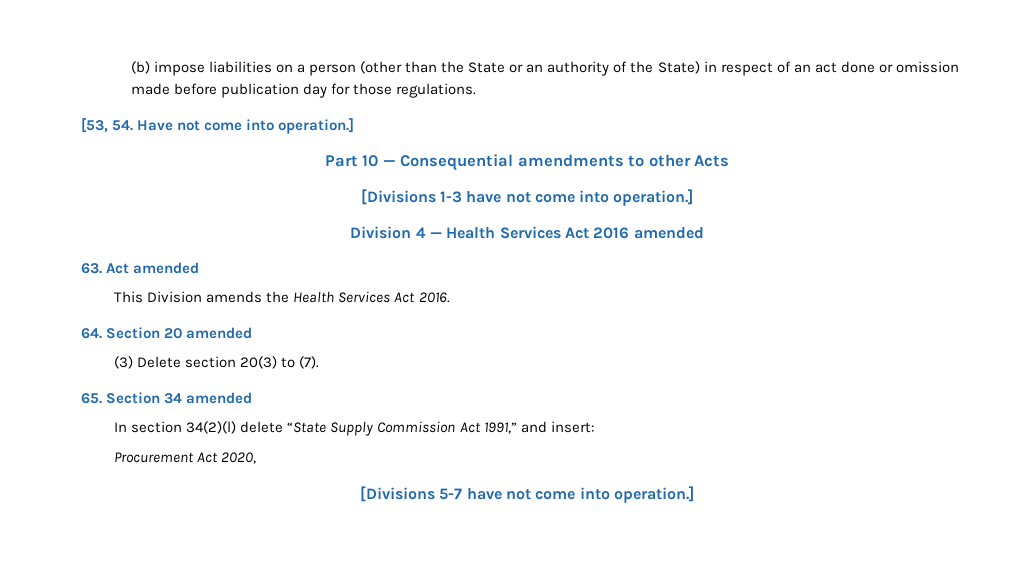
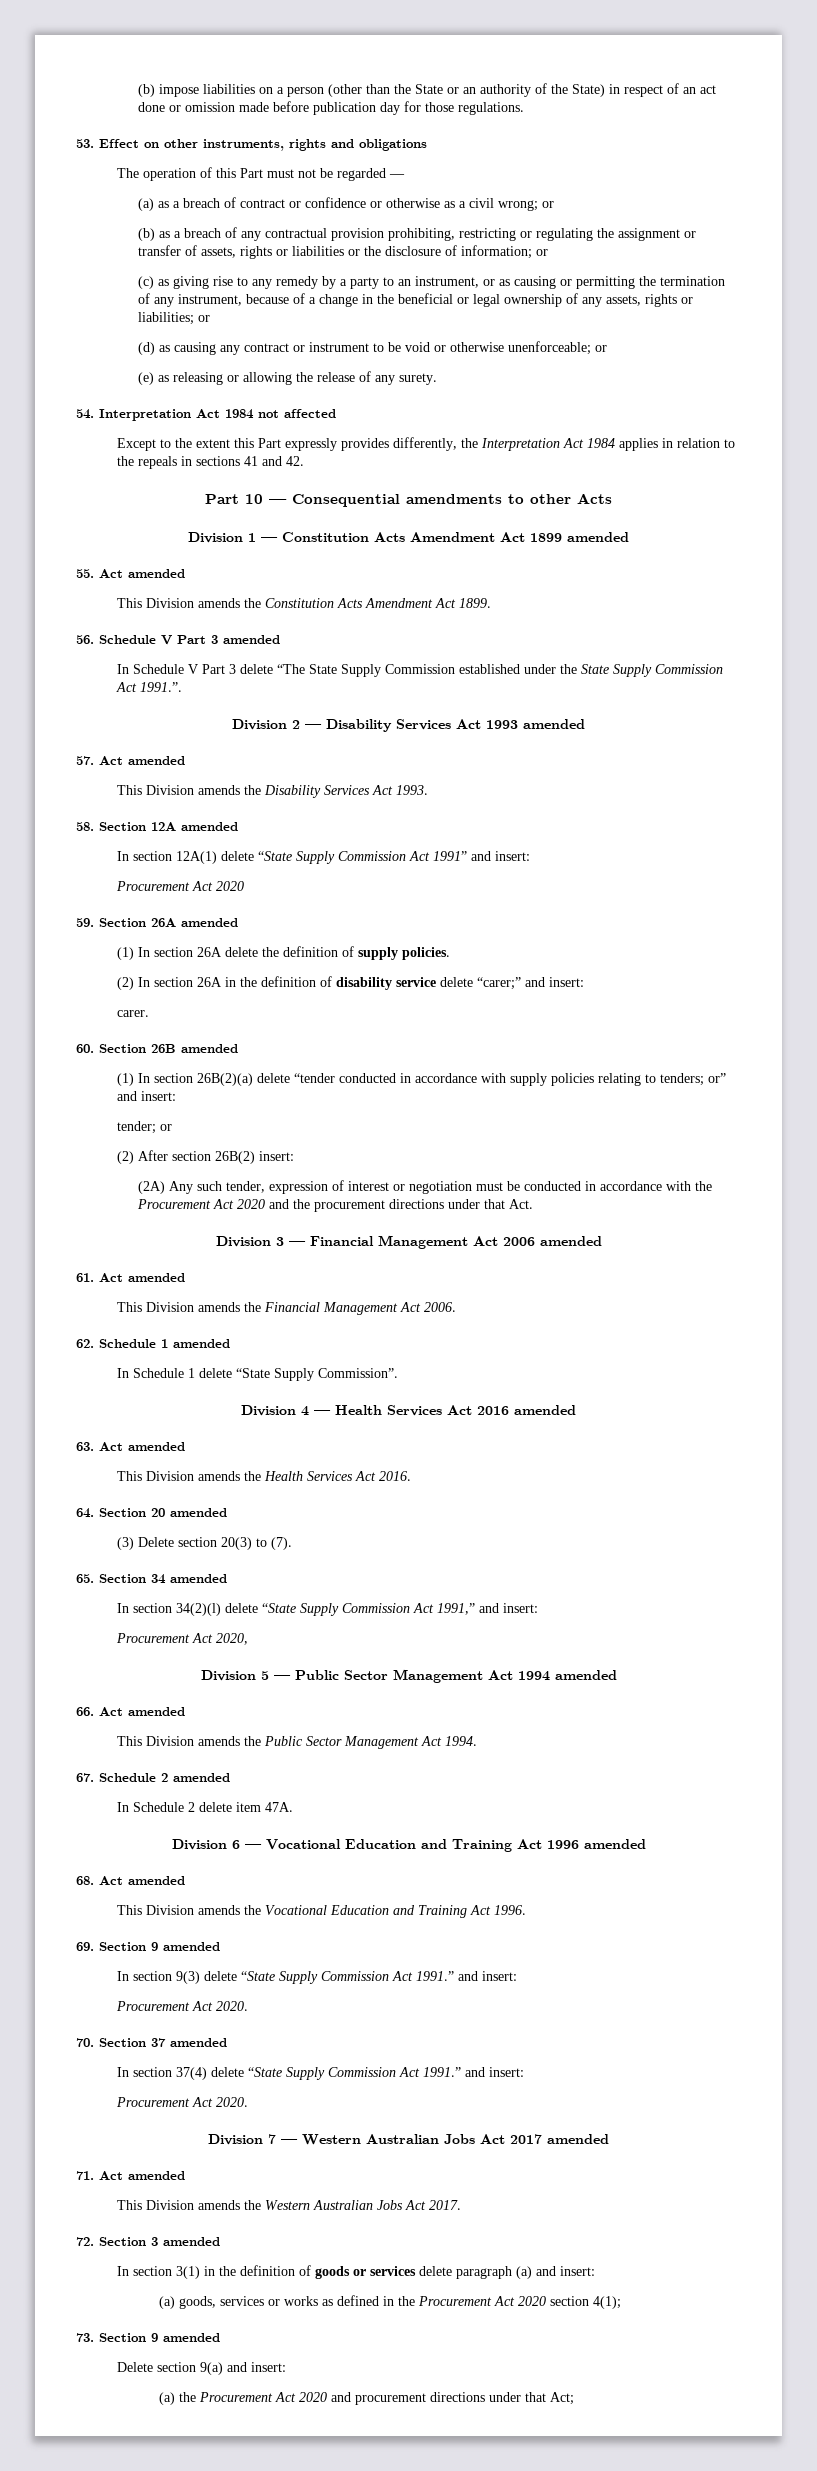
[81,118,355,134] [53, 54. Have not come into operation.] -> [76,139,427,151] [117,167,406,181] [138,197,555,211] [138,227,697,241] [138,245,549,259] [138,276,726,289] [138,293,694,307] [138,312,211,325] [138,341,608,355] [138,371,438,385] [76,409,336,421] [117,437,736,451] [117,456,305,469] 53. Effect on other instruments, rights and obligations // The operation of this Part must not be regarded — // (a) as a breach of contract or confidence or otherwise as a civil wrong; or // (b) as a breach of any contractual provision prohibiting, restricting or regulating the assignment or transfer of assets, rights or liabilities or the disclosure of information; or // (c) as giving rise to any remedy by a party to an instrument, or as causing or permitting the termination of any instrument, because of a change in the beneficial or legal ownership of any assets, rights or liabilities; or // (d) as causing any contract or instrument to be void or otherwise unenforceable; or // (e) as releasing or allowing the release of any surety. // 54. Interpretation Act 1984 not affected // Except to the extent this Part expressly provides differently, the Interpretation Act 1984 applies in relation to the repeals in sections 41 and 42.
[360,189,694,206] [Divisions 1-3 have not come into operation.] -> [188,532,629,543] [76,569,185,578] [117,598,492,608] [76,635,280,645] [117,664,724,677] [116,682,183,692] [232,719,585,732] [76,756,185,765] [117,785,429,798] [76,822,238,831] [117,851,531,864] [116,881,245,891] [76,918,238,927] [117,946,451,960] [117,976,585,990] [117,1010,150,1017] [76,1044,238,1053] [117,1073,727,1086] [117,1091,177,1101] [117,1121,173,1134] [117,1150,295,1164] [138,1180,713,1194] [137,1199,534,1212] [215,1235,602,1249] [76,1273,185,1282] [117,1302,457,1315] [76,1339,230,1348] [117,1368,399,1381] Division 1 — Constitution Acts Amendment Act 1899 amended // 55. Act amended // This Division amends the Constitution Acts Amendment Act 1899. // 56. Schedule V Part 3 amended // In Schedule V Part 3 delete “The State Supply Commission established under the State Supply Commission Act 1991.”. // Division 2 — Disability Services Act 1993 amended // 57. Act amended // This Division amends the Disability Services Act 1993. // 58. Section 12A amended // In section 12A(1) delete “State Supply Commission Act 1991” and insert: // Procurement Act 2020 // 59. Section 26A amended // (1) In section 26A delete the definition of supply policies. // (2) In section 26A in the definition of disability service delete “carer;” and insert: // carer. // 60. Section 26B amended // (1) In section 26B(2)(a) delete “tender conducted in accordance with supply policies relating to tenders; or” and insert: // tender; or // (2) After section 26B(2) insert: // (2A) Any such tender, expression of interest or negotiation must be conducted in accordance with the Procurement Act 2020 and the procurement directions under that Act. // Division 3 — Financial Management Act 2006 amended // 61. Act amended // This Division amends the Financial Management Act 2006. // 62. Schedule 1 amended // In Schedule 1 delete “State Supply Commission”.
[360,486,694,503] [Divisions 5-7 have not come into operation.] -> [200,1669,617,1683] [76,1707,185,1716] [117,1736,478,1749] [76,1773,230,1782] [117,1802,294,1812] [171,1839,646,1852] [76,1876,185,1885] [117,1905,527,1918] [76,1942,220,1951] [117,1971,518,1984] [116,2001,249,2011] [76,2038,227,2047] [117,2067,525,2080] [116,2097,249,2107] [208,2134,609,2145] [76,2171,185,2180] [117,2200,462,2210] [76,2237,220,2246] [117,2265,596,2279] [158,2295,621,2309] [76,2333,220,2342] [117,2362,287,2375] [158,2392,574,2405] Division 5 — Public Sector Management Act 1994 amended // 66. Act amended // This Division amends the Public Sector Management Act 1994. // 67. Schedule 2 amended // In Schedule 2 delete item 47A. // Division 6 — Vocational Education and Training Act 1996 amended // 68. Act amended // This Division amends the Vocational Education and Training Act 1996. // 69. Section 9 amended // In section 9(3) delete “State Supply Commission Act 1991.” and insert: // Procurement Act 2020. // 70. Section 37 amended // In section 37(4) delete “State Supply Commission Act 1991.” and insert: // Procurement Act 2020. // Division 7 — Western Australian Jobs Act 2017 amended // 71. Act amended // This Division amends the Western Australian Jobs Act 2017. // 72. Section 3 amended // In section 3(1) in the definition of goods or services delete paragraph (a) and insert: // (a) goods, services or works as defined in the Procurement Act 2020 section 4(1); // 73. Section 9 amended // Delete section 9(a) and insert: // (a) the Procurement Act 2020 and procurement directions under that Act;

